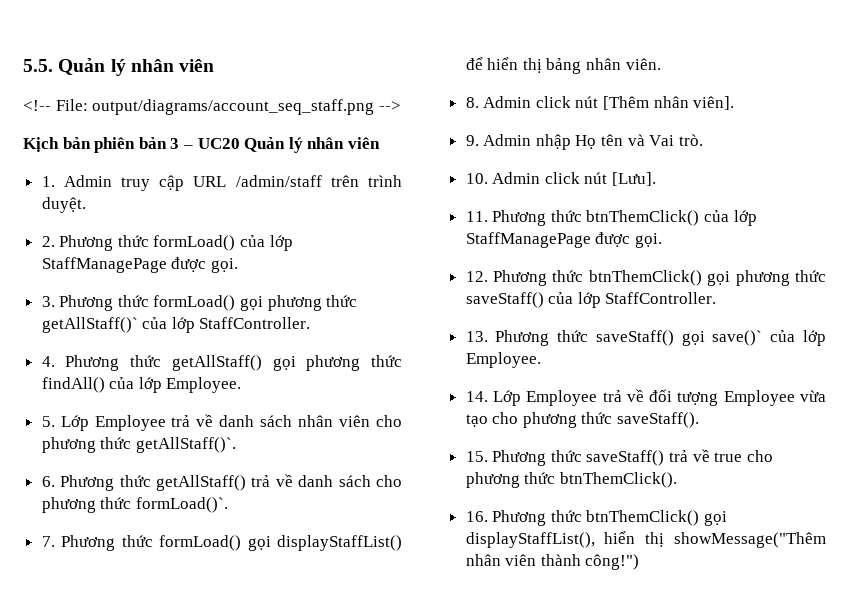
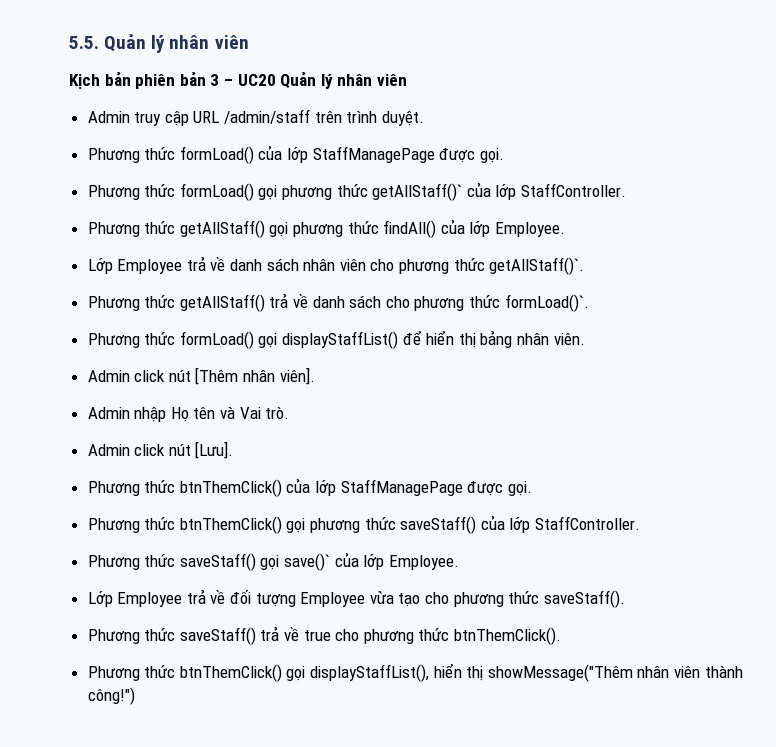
[23,99,401,115] // <!-- File: output/diagrams/account_seq_staff.png --> -> (249, 42) none
[41,176,55,187] 1. -> (407, 80) none
[41,236,55,247] 2. -> (424, 118) none
[41,296,55,307] 3. -> (504, 155) none
[41,356,55,367] 4. -> (627, 190) none
[41,416,55,427] 5. -> (566, 229) none
[41,476,55,487] 6. -> (585, 266) none
[41,536,55,547] 7. -> (589, 303) none
[465,97,479,108] 8. -> (585, 339) none
[465,135,479,146] 9. -> (315, 376) none
[465,173,488,184] 10. -> (290, 412) none
[465,211,488,222] 11. -> (234, 450) none
[465,271,488,282] 12. -> (532, 488) none
[465,331,488,342] 13. -> (641, 523) none
[465,391,488,402] 14. -> (459, 562) none
[465,451,488,462] 15. -> (625, 599) none
[465,511,488,522] 16. -> (562, 636) none

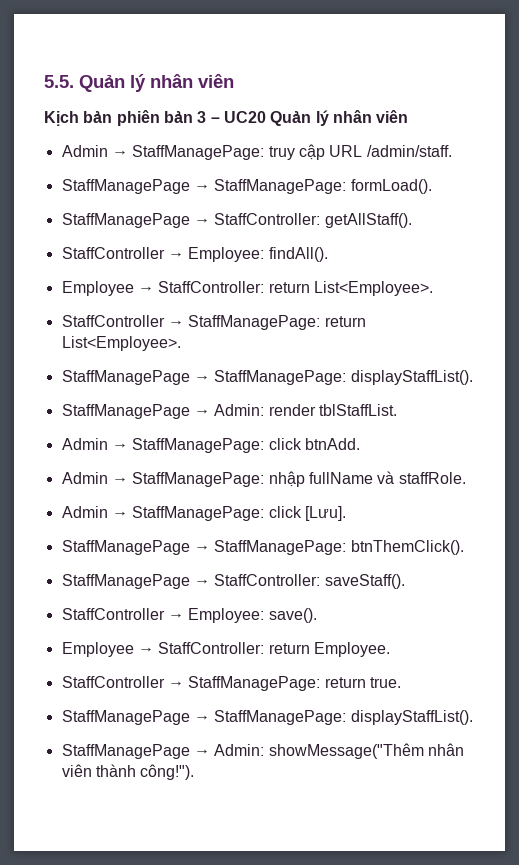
(130, 117) none -> [111,145,265,160] → StaffManagePage:
[224,109,424,126] [87,145,504,164] [87,182,627,201] [87,219,566,238] [87,256,585,275] [87,293,589,312] [87,330,585,349] [87,367,315,385] [87,406,290,422] [87,441,234,459] [87,478,532,497] [87,515,641,534] [87,552,459,571] [87,589,625,608] [87,626,562,645] [87,663,484,682] /admin/staff trên trình duyệt. // Phương thức formLoad() của lớp StaffManagePage được gọi. // Phương thức formLoad() gọi phương thức getAllStaff()` của lớp StaffController. // Phương thức getAllStaff() gọi phương thức findAll() của lớp Employee. // Lớp Employee trả về danh sách nhân viên cho phương thức getAllStaff()`. // Phương thức getAllStaff() trả về danh sách cho phương thức formLoad()`. // Phương thức formLoad() gọi displayStaffList() để hiển thị bảng nhân viên. // Admin click nút [Thêm nhân viên]. // Admin nhập Họ tên và Vai trò. // Admin click nút [Lưu]. // Phương thức btnThemClick() của lớp StaffManagePage được gọi. // Phương thức btnThemClick() gọi phương thức saveStaff() của lớp StaffController. // Phương thức saveStaff() gọi save()` của lớp Employee. // Lớp Employee trả về đối tượng Employee vừa tạo cho phương thức saveStaff(). // Phương thức saveStaff() trả về true cho phương thức btnThemClick(). // Phương thức btnThemClick() gọi displayStaffList(), hiển thị -> [366,145,452,157] [61,179,432,194] [61,213,412,228] [61,247,328,262] [61,281,433,296] [61,315,366,330] [61,336,181,351] [61,370,473,385] [61,404,397,419] [61,438,360,453] [61,471,466,487] [61,506,346,521] [61,540,464,555] [61,574,405,589] [61,608,317,623] [61,642,390,657] [61,676,401,691] [61,710,473,725] [61,744,265,759] /admin/staff. // StaffManagePage → StaffManagePage: formLoad(). // StaffManagePage → StaffController: getAllStaff(). // StaffController → Employee: findAll(). // Employee → StaffController: return List<Employee>. // StaffController → StaffManagePage: return List<Employee>. // StaffManagePage → StaffManagePage: displayStaffList(). // StaffManagePage → Admin: render tblStaffList. // Admin → StaffManagePage: click btnAdd. // Admin → StaffManagePage: nhập fullName và staffRole. // Admin → StaffManagePage: click [Lưu]. // StaffManagePage → StaffManagePage: btnThemClick(). // StaffManagePage → StaffController: saveStaff(). // StaffController → Employee: save(). // Employee → StaffController: return Employee. // StaffController → StaffManagePage: return true. // StaffManagePage → StaffManagePage: displayStaffList(). // StaffManagePage → Admin:
[87,687,135,705] công!") -> [140,764,195,780] công!").

